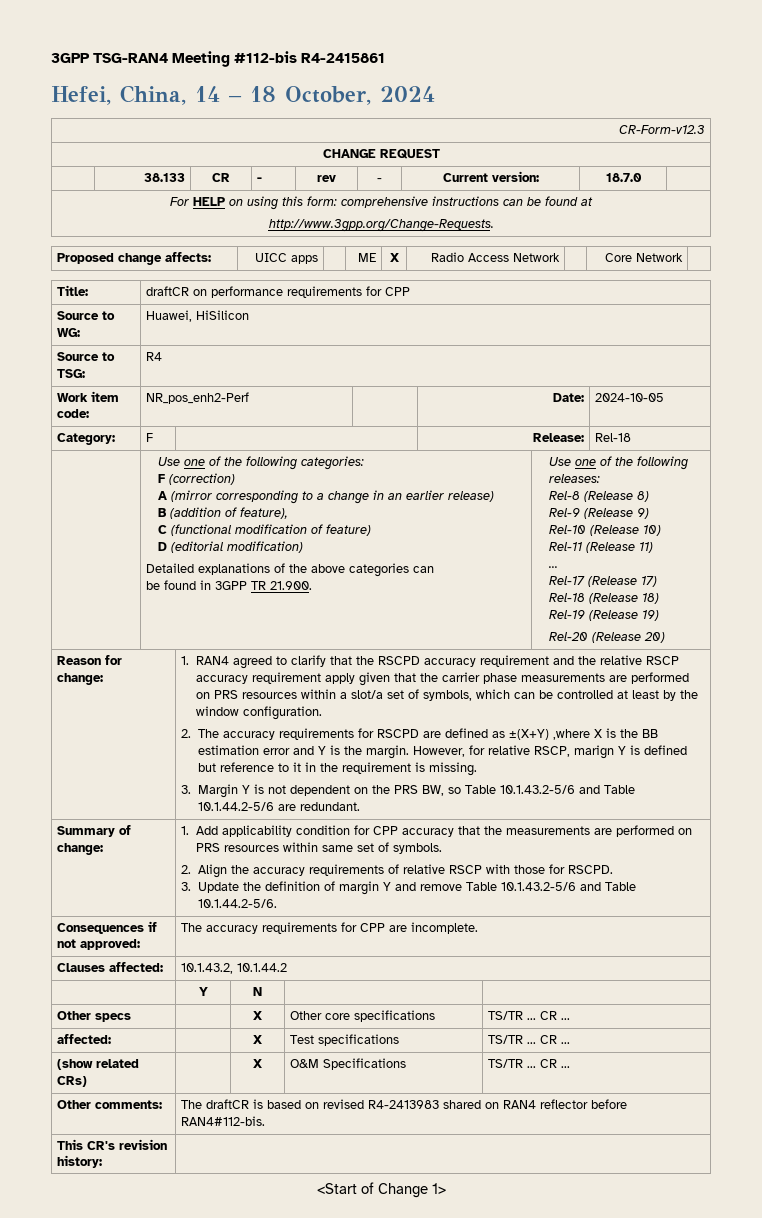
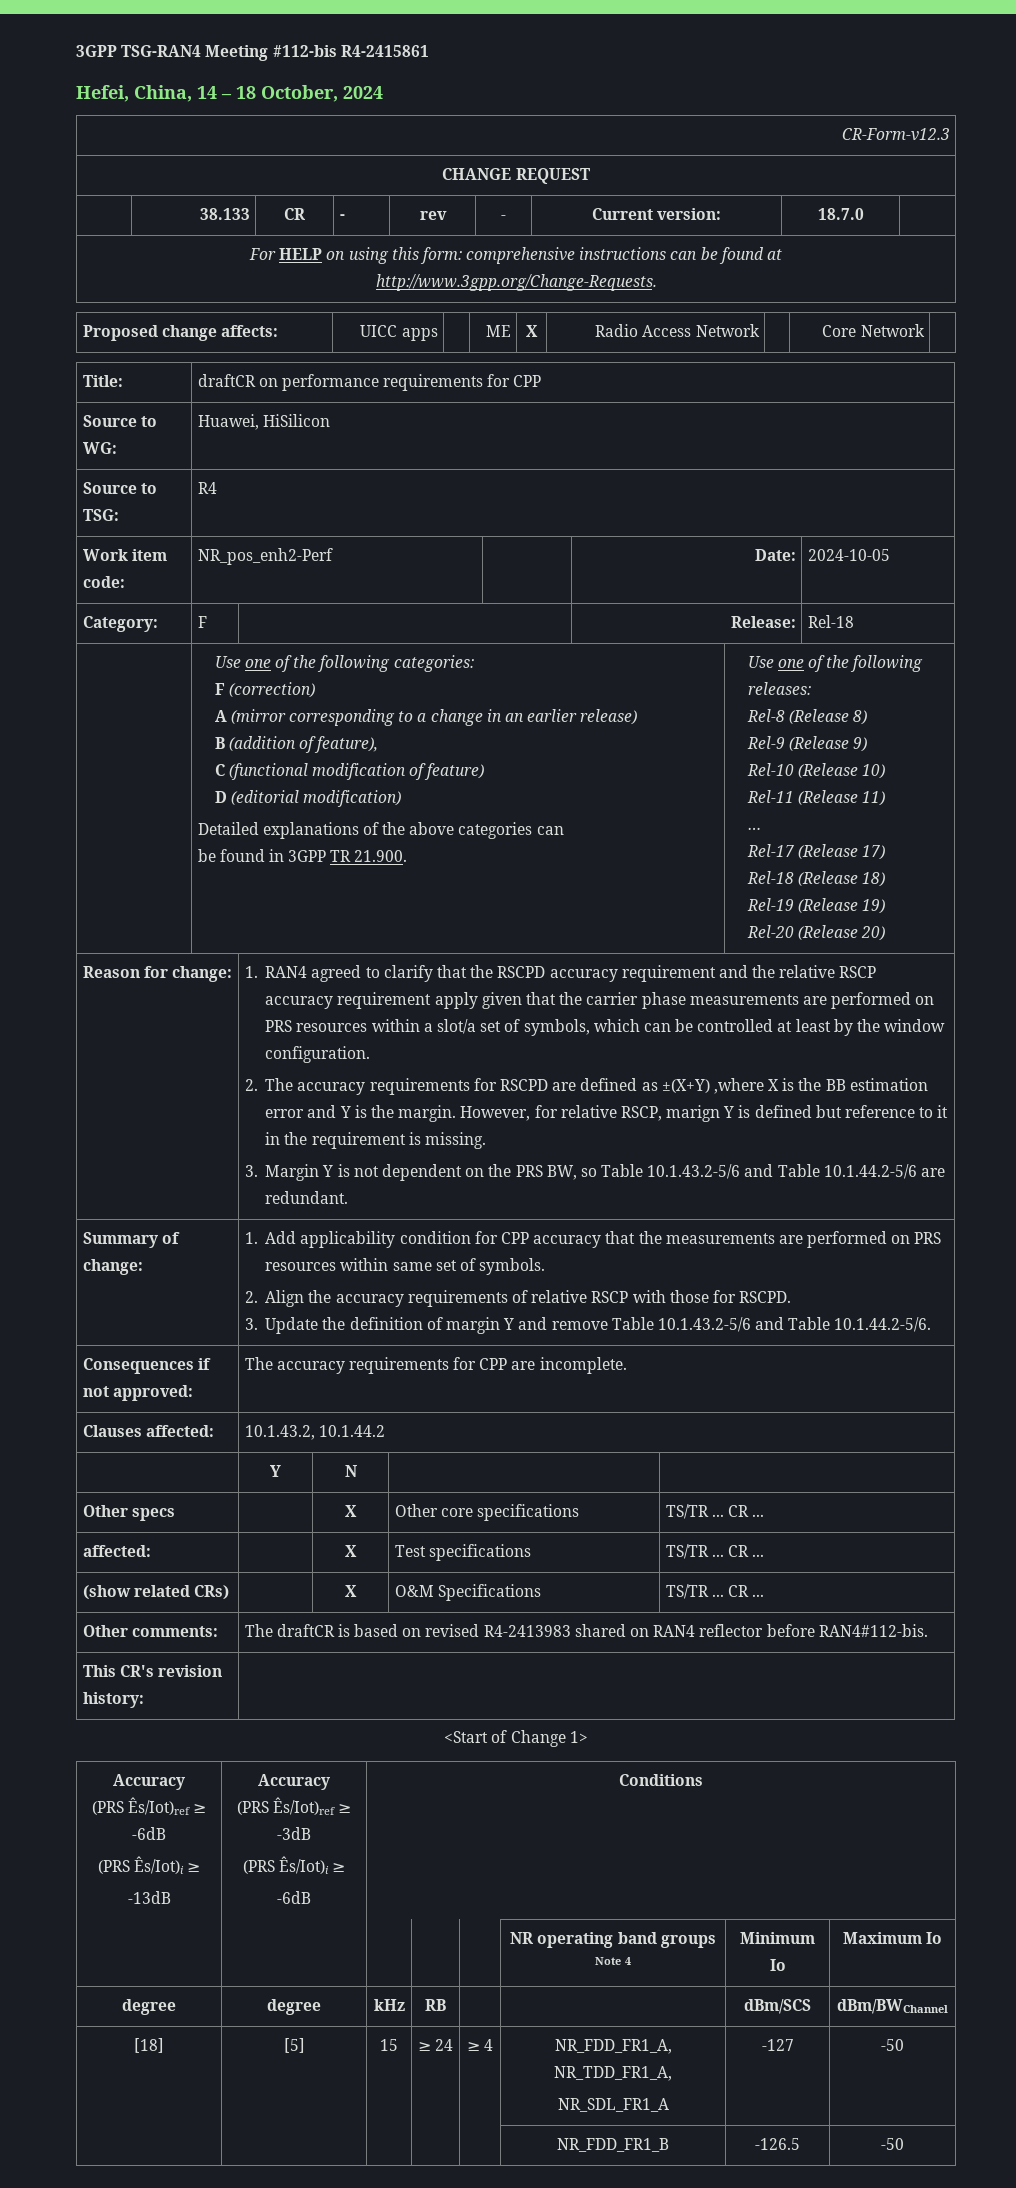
(446, 1188) none -> [113,1774,185,1790] [91,1797,207,1815] [132,1827,166,1840] [97,1856,201,1874] [127,1891,171,1904] [258,1774,330,1790] [236,1797,352,1815] [277,1827,311,1840] [242,1856,346,1874] [277,1891,311,1904] [618,1774,703,1786] [510,1932,716,1948] [594,1957,632,1965] [740,1932,815,1944] [769,1959,786,1971] [842,1932,943,1944] [122,1999,176,2015] [267,1999,321,2015] [373,1999,405,2011] [425,1999,446,2011] [744,1999,811,2014] [837,1999,948,2014] [134,2038,164,2053] [283,2038,305,2053] [380,2039,398,2051] [417,2039,454,2051] [466,2039,494,2051] [554,2039,672,2054] [554,2066,672,2081] [557,2098,669,2112] [761,2039,794,2051] [881,2039,904,2051] [557,2138,669,2152] [755,2138,800,2150] [881,2138,904,2150] // Accuracy // (PRS Ês/Iot)ref ≥ -6dB // (PRS Ês/Iot)i ≥ // -13dB | Accuracy // (PRS Ês/Iot)ref ≥ -3dB // (PRS Ês/Iot)i ≥ // -6dB | Conditions // | | | | | NR operating band groups Note 4 | Minimum Io | Maximum Io // degree | degree | kHz | RB | | | dBm/SCS | dBm/BWChannel // [18] | [5] | 15 | ≥ 24 | ≥ 4 | NR_FDD_FR1_A, NR_TDD_FR1_A, // NR_SDL_FR1_A | -127 | -50 // | | | | | NR_FDD_FR1_B | -126.5 | -50

